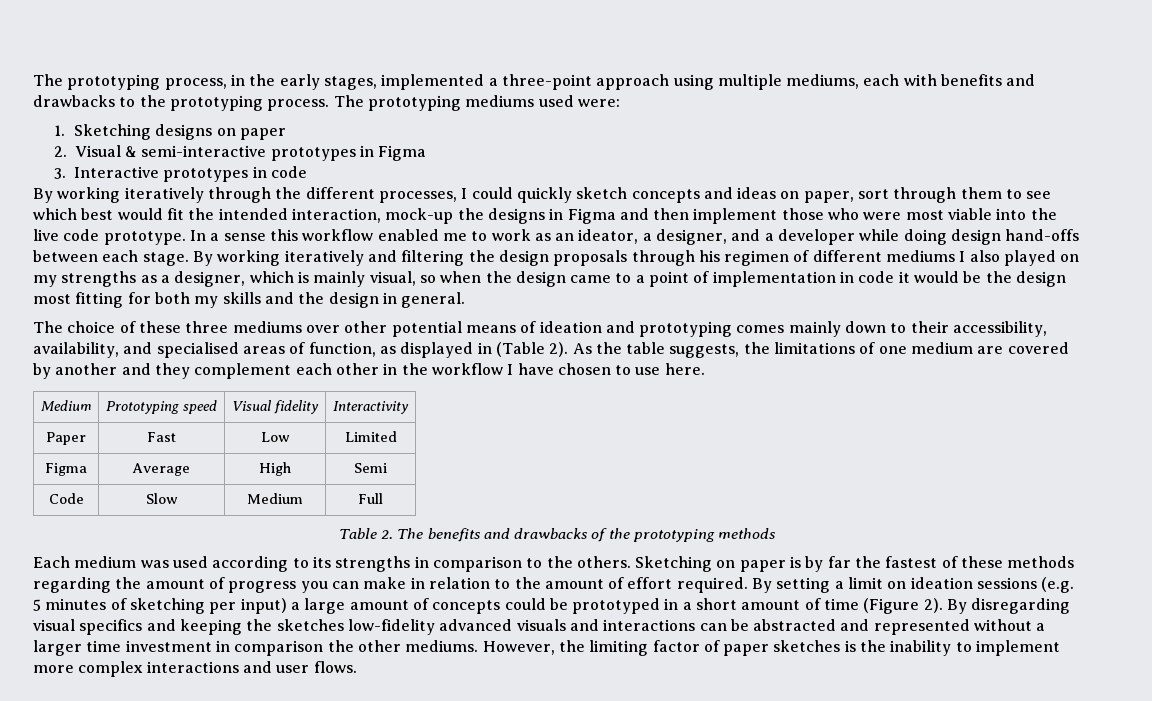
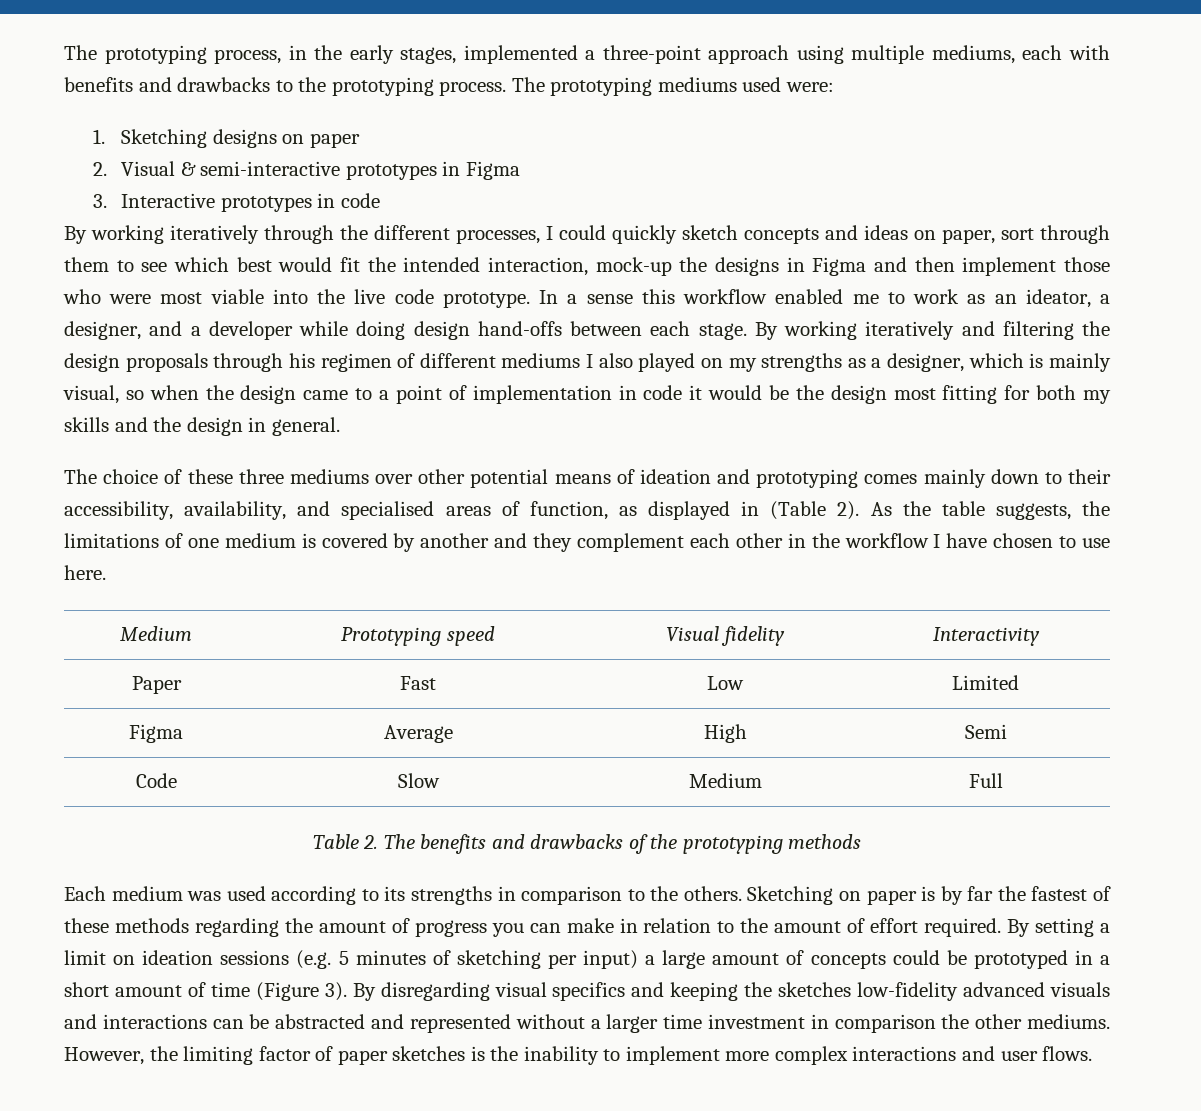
[977,346,1004,354] are -> [301,533,316,548] is
[923,598,943,613] 2). -> [324,982,347,1001] 3).

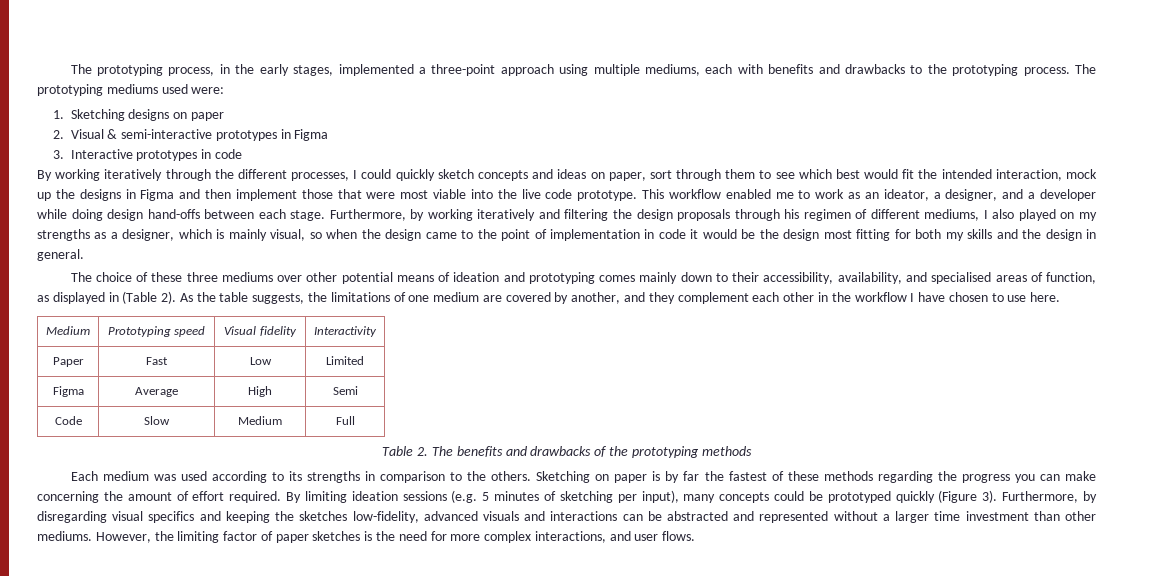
[595,257,672,276] mock-up -> [1066,169,1098,179] [37,192,51,201] mock up
[63,289,101,304] who -> [337,189,362,199] that
[539,289,675,304] In a sense this -> [642,189,665,199] This
[754,322,778,340] By -> [329,209,425,221] Furthermore, by
[501,353,581,368] mediums -> [924,209,980,221] mediums,
[379,390,390,400] a -> [477,229,497,239] the
[301,533,316,548] is -> [482,295,502,302] are
[420,533,490,548] another -> [571,292,621,304] another,
[318,918,410,933] amount of -> (957, 476) none
[619,918,735,933] in relation to -> [37,491,99,503] concerning
[1035,918,1111,937] [64,950,136,965] setting a limit on -> [304,491,347,503] limiting
[583,950,1111,969] [64,982,376,1001] input) a large amount of concepts could be prototyped in a short amount of time (Figure 3). By -> [641,490,1097,503] input), many concepts could be prototyped quickly (Figure 3). Furthermore, by
[857,982,959,1001] low-fidelity -> [352,511,419,523] low-fidelity,
[810,1014,970,1033] in comparison the -> [1033,511,1060,521] than
[523,1046,720,1065] inability to implement -> [398,531,447,541] need for
[852,1046,957,1061] interactions -> [534,531,606,543] interactions,

